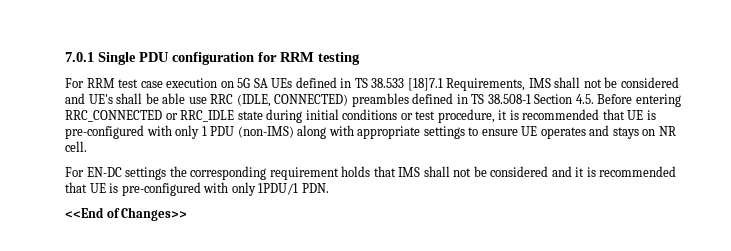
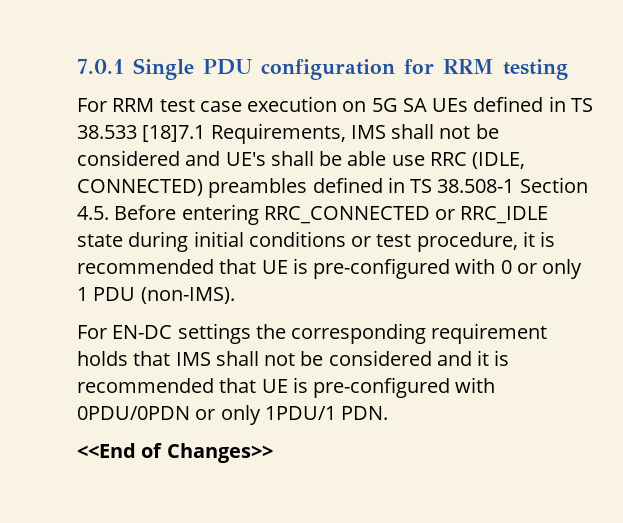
(172, 130) none -> [500,260,537,274] 0 or
[237,125,676,139] [65,141,87,152] (non-IMS) along with appropriate settings to ensure UE operates and stays on NR cell. -> [140,287,235,304] (non-IMS).
(229, 187) none -> [77,406,216,420] 0PDU/0PDN or

